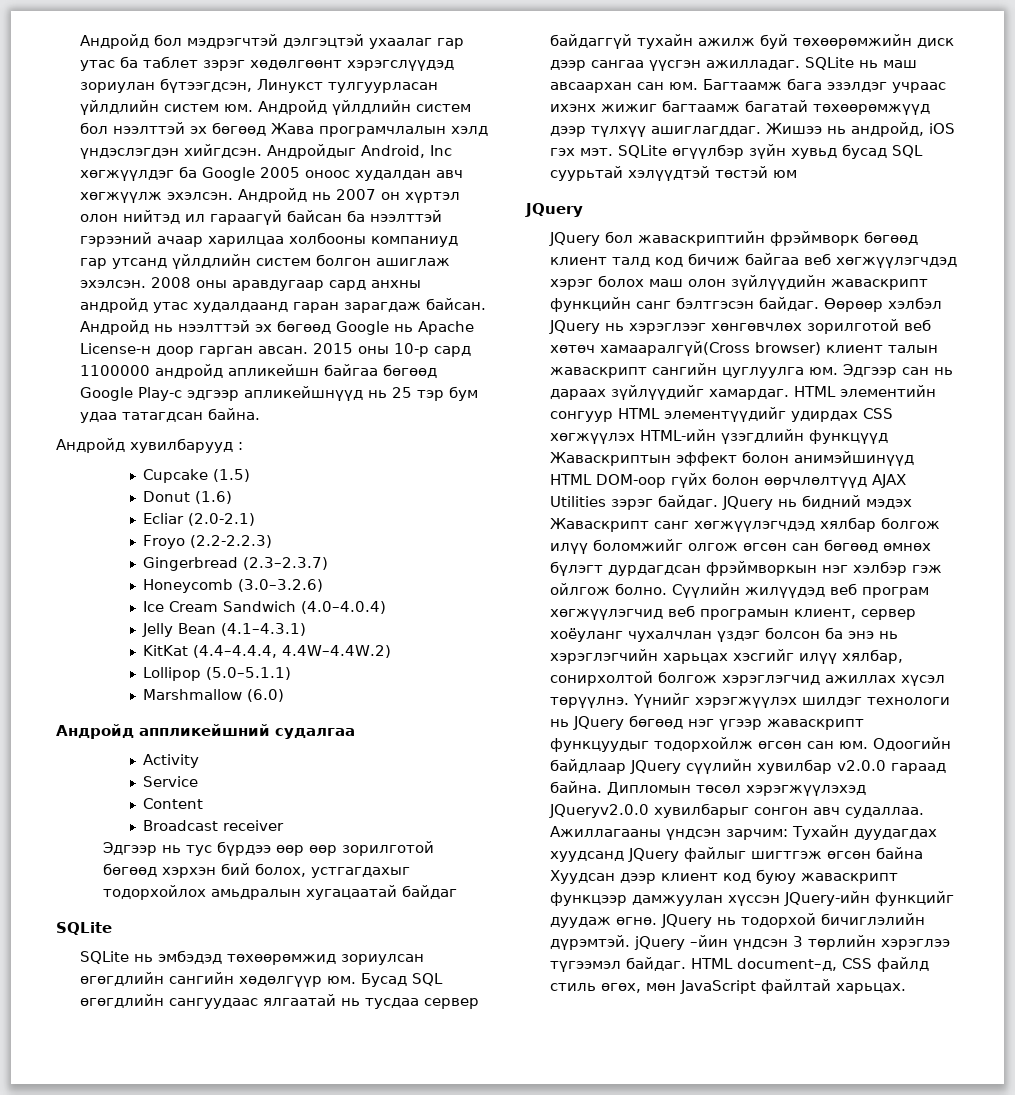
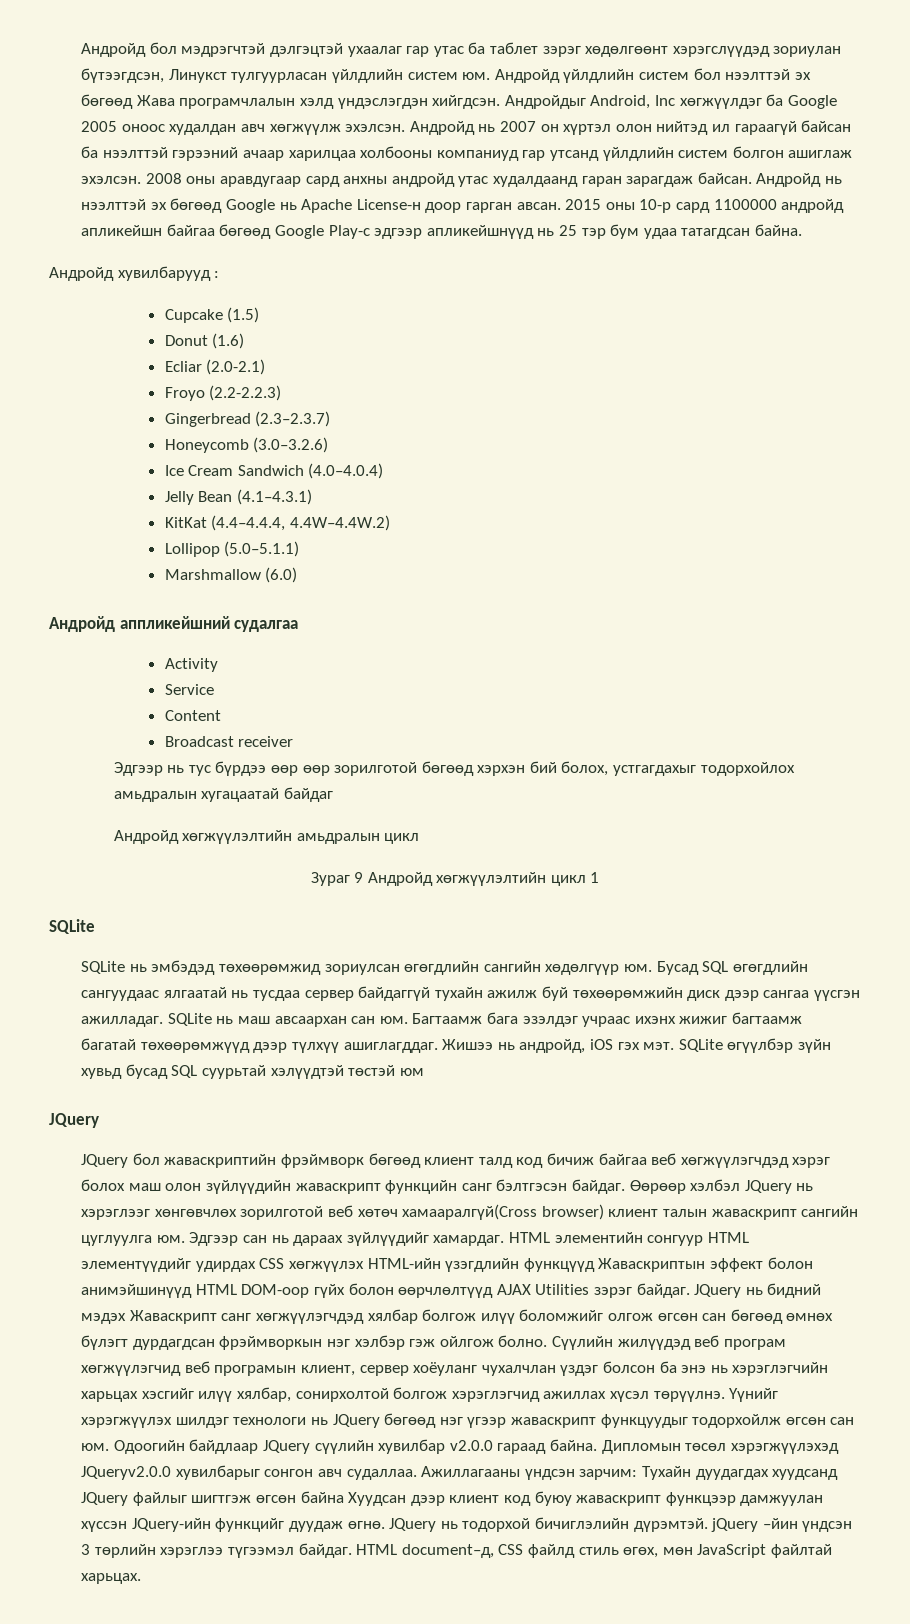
(458, 892) none -> [113,830,420,844] [310,872,600,886] // Андройд хөгжүүлэлтийн амьдралын цикл // Зураг 9 Андройд хөгжүүлэлтийн цикл 1

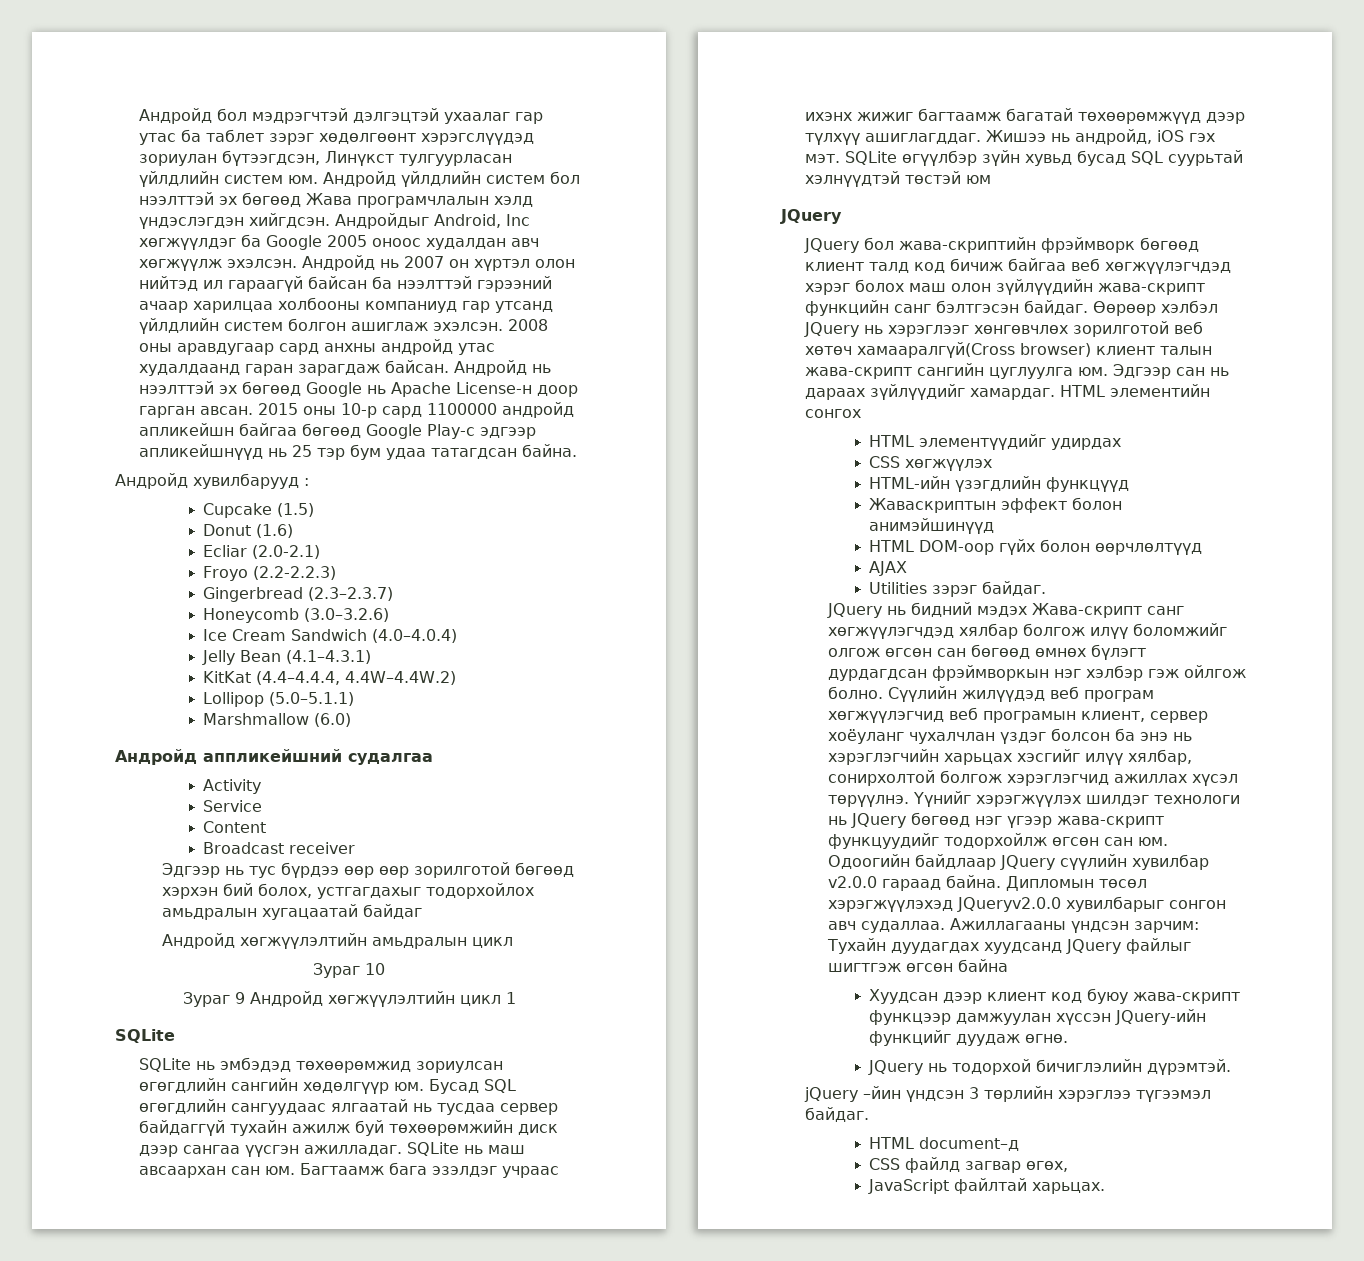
[168,69,227,83] Линукст -> [324,151,394,166] Линүкст
(420, 838) none -> [313,963,385,978] // Зураг 10
[270,1065,344,1079] хэлүүдтэй -> [804,171,900,187] хэлнүүдтэй
[164,1154,277,1168] жаваскриптийн -> [898,237,1036,253] жава-скриптийн
[295,1183,381,1194] жаваскрипт -> [1097,283,1205,295] жава-скрипт
[711,1209,797,1220] жаваскрипт -> [804,367,912,379] жава-скрипт
[647,1235,704,1246] сонгуур -> [804,409,861,418] сонгох //
(256, 1266) none -> (1122, 444) //
(365, 1266) none -> (993, 465) //
(595, 1265) none -> (1130, 484) //
(193, 1291) none -> (995, 526) //
(494, 1292) none -> (1203, 549) //
(531, 1289) none -> (908, 568) //
(690, 1290) none -> (1047, 588) //
[129,1310,217,1324] Жаваскрипт -> [1032,603,1143,618] Жава-скрипт
[511,1414,688,1428] жаваскрипт функцуудыг -> [1057,816,1165,828] [828,833,940,849] жава-скрипт функцуудийг
(344, 1497) none -> (1009, 965) //
[576,1495,662,1506] жаваскрипт -> [1133,992,1241,1004] жава-скрипт
(385, 1525) none -> (1069, 1038) //
(708, 1525) none -> (1232, 1067) //
[356,1544,494,1558] HTML document–д, -> [869,1137,1020,1151] // HTML document–д //
[578,1547,619,1555] стиль -> [965,1161,1022,1173] загвар
[662,1547,693,1555] мөн -> (1069, 1166) //

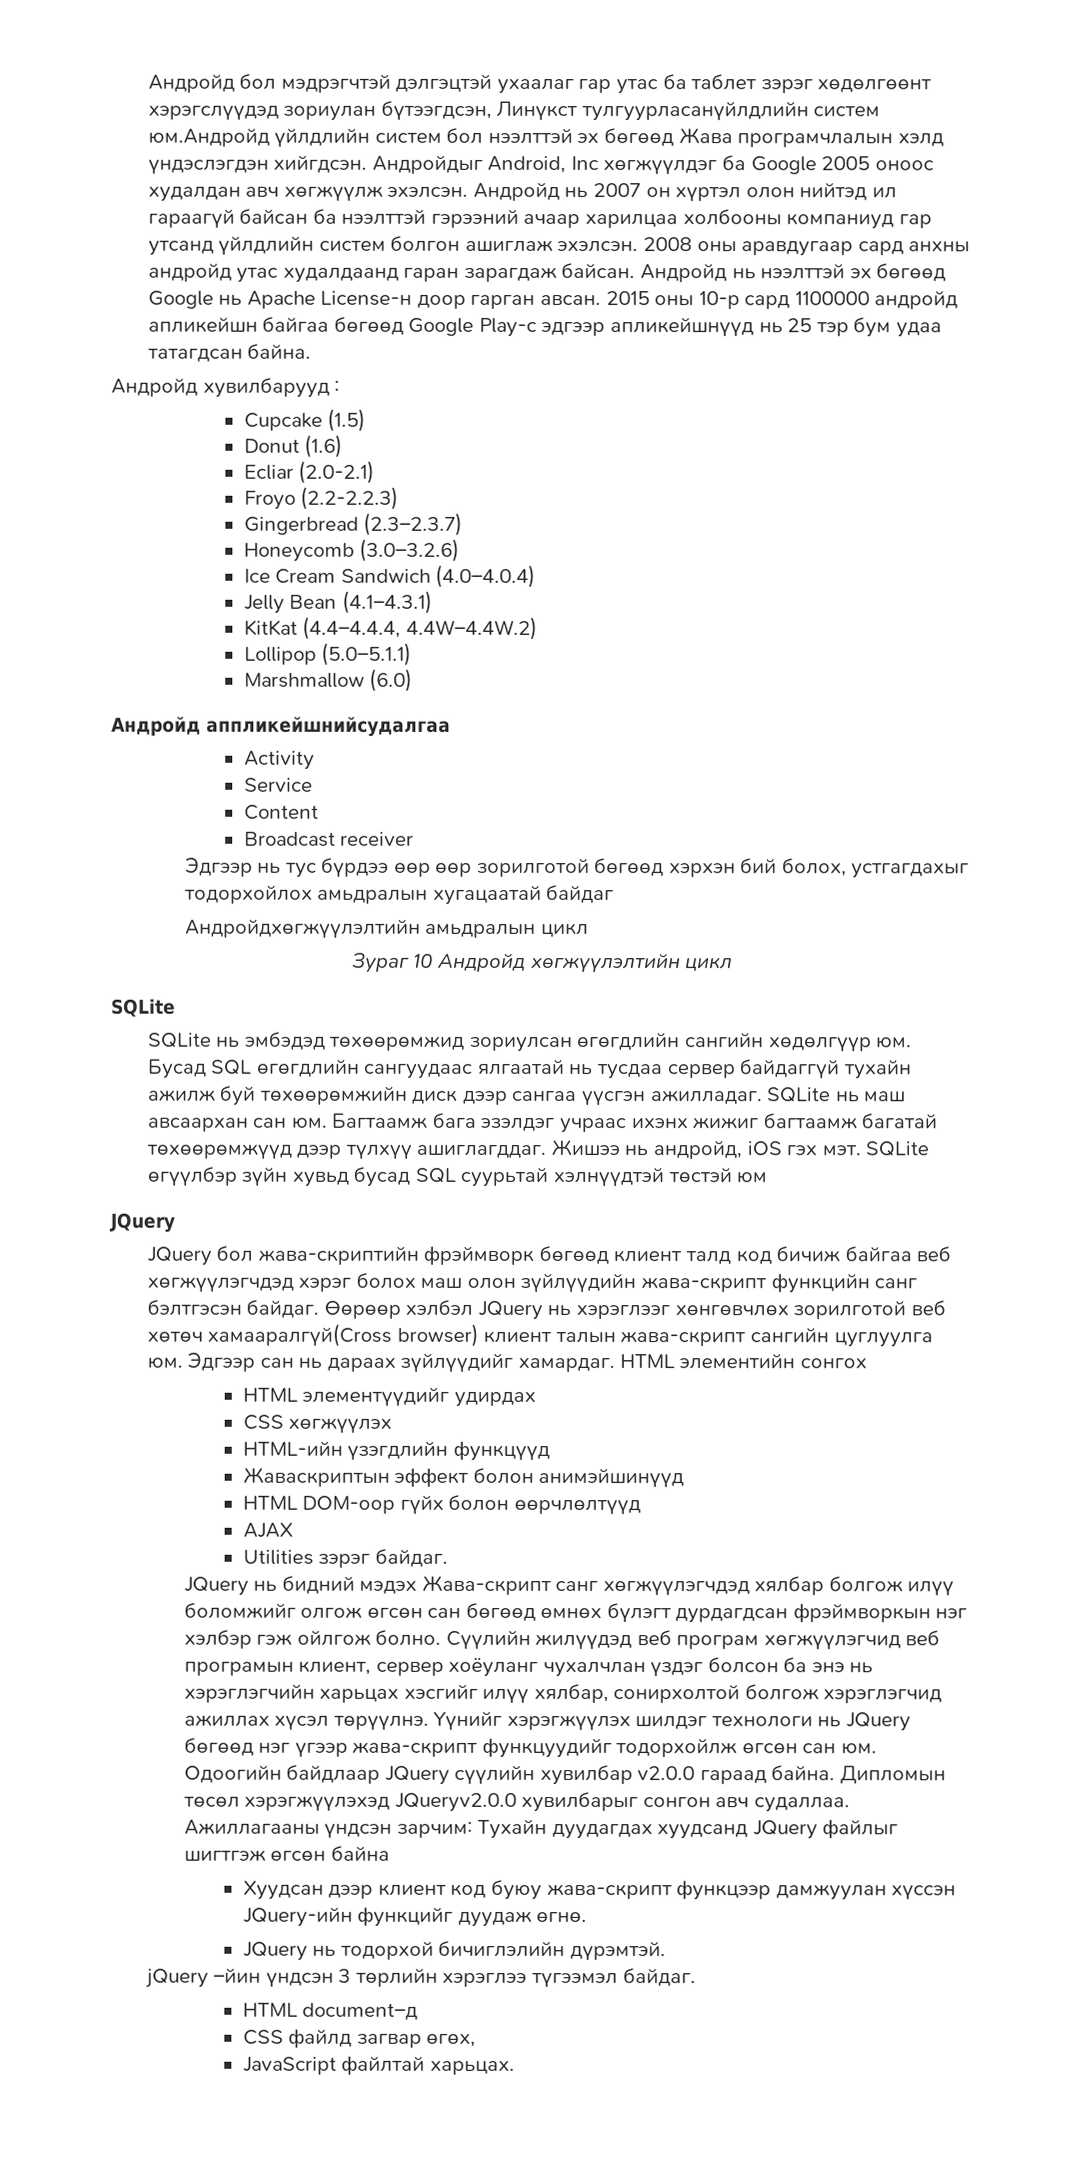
[398,154,512,166] [138,171,396,187] тулгуурласан үйлдлийн систем юм. Андройд -> [580,101,881,122] [147,127,270,147] тулгуурласанүйлдлийн систем юм.Андройд
[203,749,433,765] аппликейшний судалгаа -> [206,716,451,737] аппликейшнийсудалгаа
[162,933,368,949] Андройд хөгжүүлэлтийн -> [184,918,421,938] Андройдхөгжүүлэлтийн
[182,992,245,1007] // Зураг 9 -> (434, 960) none
[505,992,516,1004] 1 -> (734, 964) none

